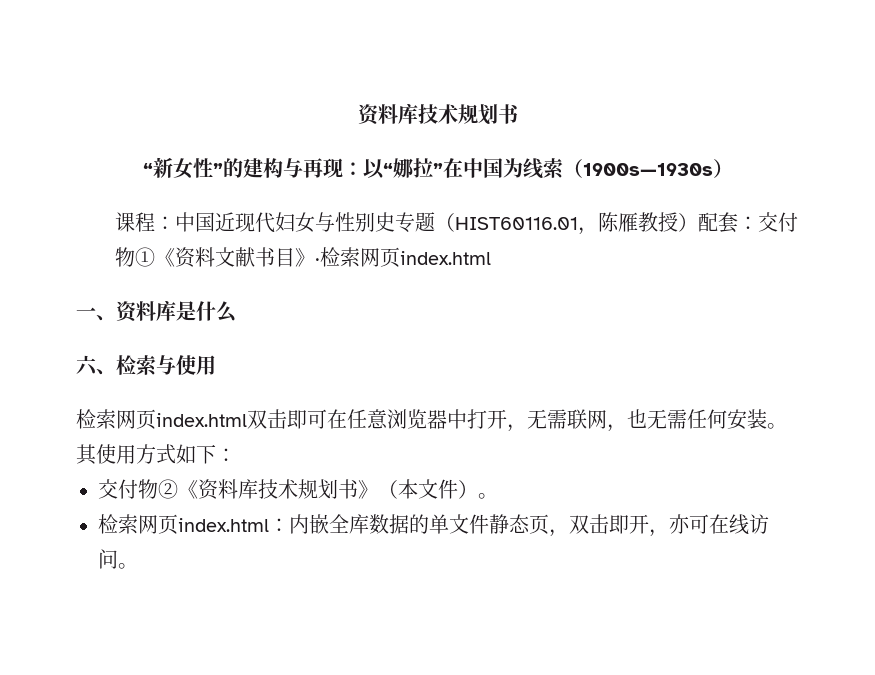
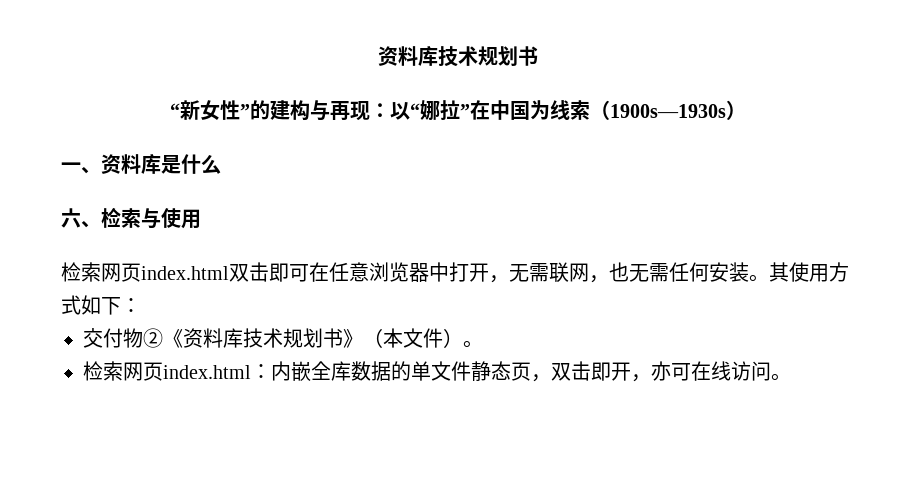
[115,212,799,235] [115,247,492,268] // 课程：中国近现代妇女与性别史专题（HIST60116.01，陈雁教授）配套：交付物①《资料文献书目》·检索网页index.html -> (746, 110) none

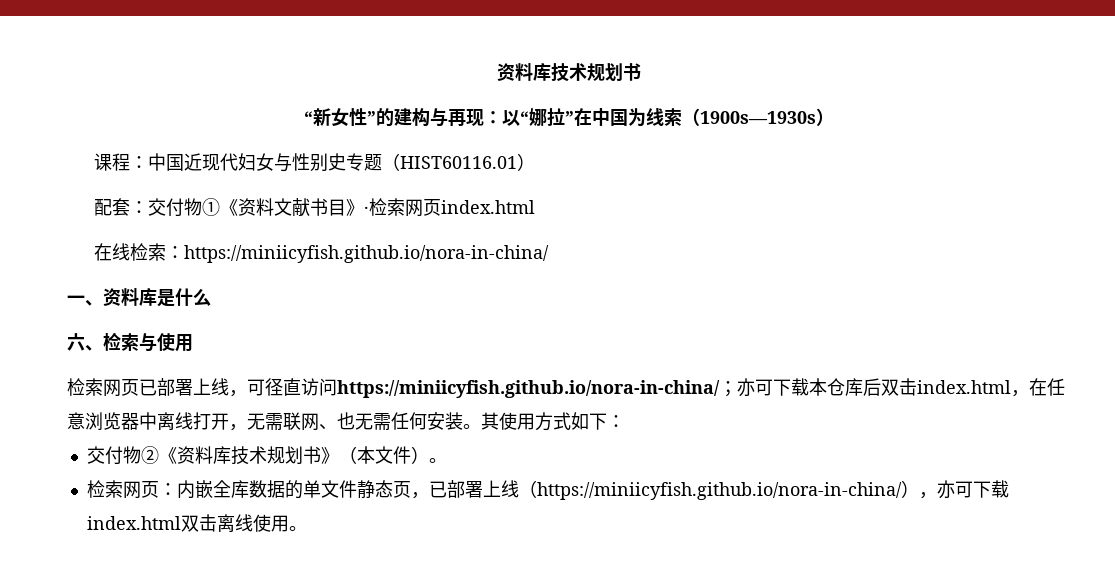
(746, 110) none -> [93,153,535,172] [93,198,535,217] [93,243,549,263] // 课程：中国近现代妇女与性别史专题（HIST60116.01） // 配套：交付物①《资料文献书目》·检索网页index.html // 在线检索：https://miniicyfish.github.io/nora-in-china/
[141,262,309,282] index.html双击即可 -> [139,378,1029,398] 已部署上线，可径直访问https://miniicyfish.github.io/nora-in-china/；亦可下载本仓库后双击index.html，
(449, 272) none -> [157,412,193,430] 离线
[589,275,609,283] ， -> [319,424,337,430] 、
[163,365,251,379] index.html -> (159, 489) none
[551,361,771,382] 双击即开，亦可在线访问 -> [428,480,1009,500] [86,514,289,532] 已部署上线（https://miniicyfish.github.io/nora-in-china/），亦可下载index.html双击离线使用

